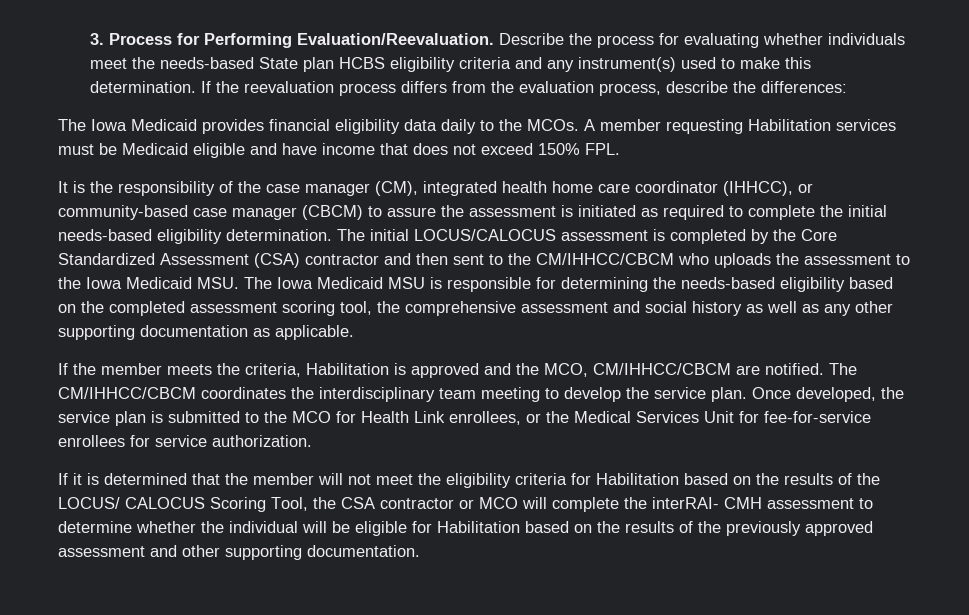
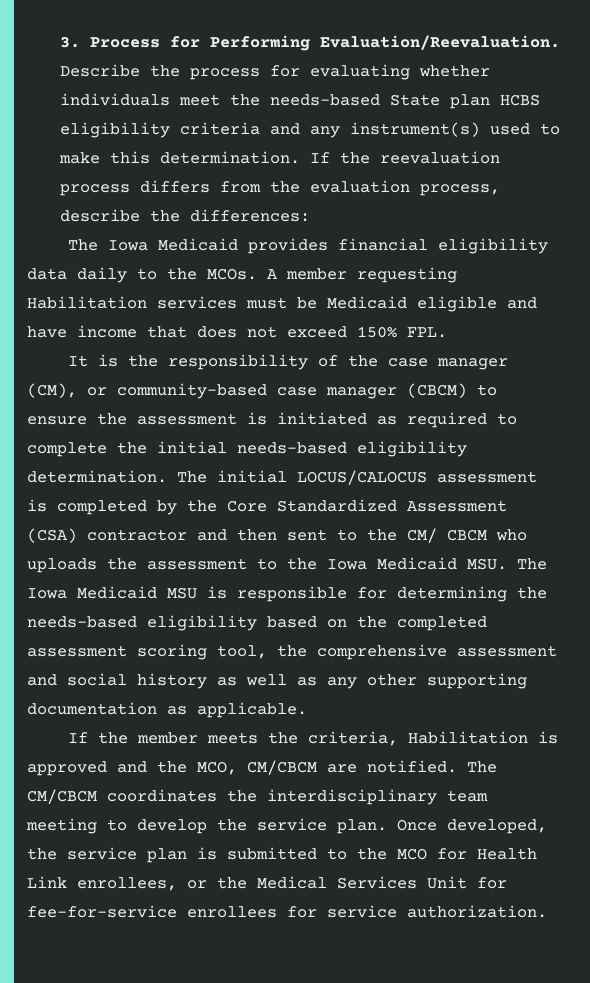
[423,181,793,196] integrated health home care coordinator (IHHCC), -> (77, 390) none
[387,207,436,217] assure -> [27,416,87,425] ensure
[536,253,674,265] CM/IHHCC/CBCM -> [407,528,487,543] CM/ CBCM
[593,363,731,375] CM/IHHCC/CBCM -> [247,760,317,775] CM/CBCM
[58,387,196,399] CM/IHHCC/CBCM -> [27,789,97,804] CM/CBCM
[58,473,880,488] [58,497,873,512] [58,521,873,536] [58,545,420,560] // If it is determined that the member will not meet the eligibility criteria for Habilitation based on the results of the LOCUS/ CALOCUS Scoring Tool, the CSA contractor or MCO will complete the interRAI- CMH assessment to determine whether the individual will be eligible for Habilitation based on the results of the previously approved assessment and other supporting documentation. -> (547, 911) none

